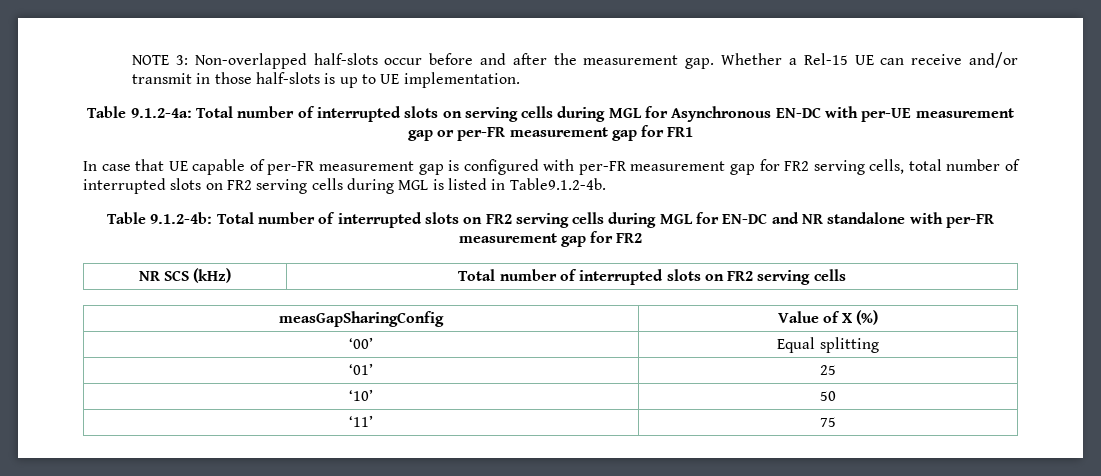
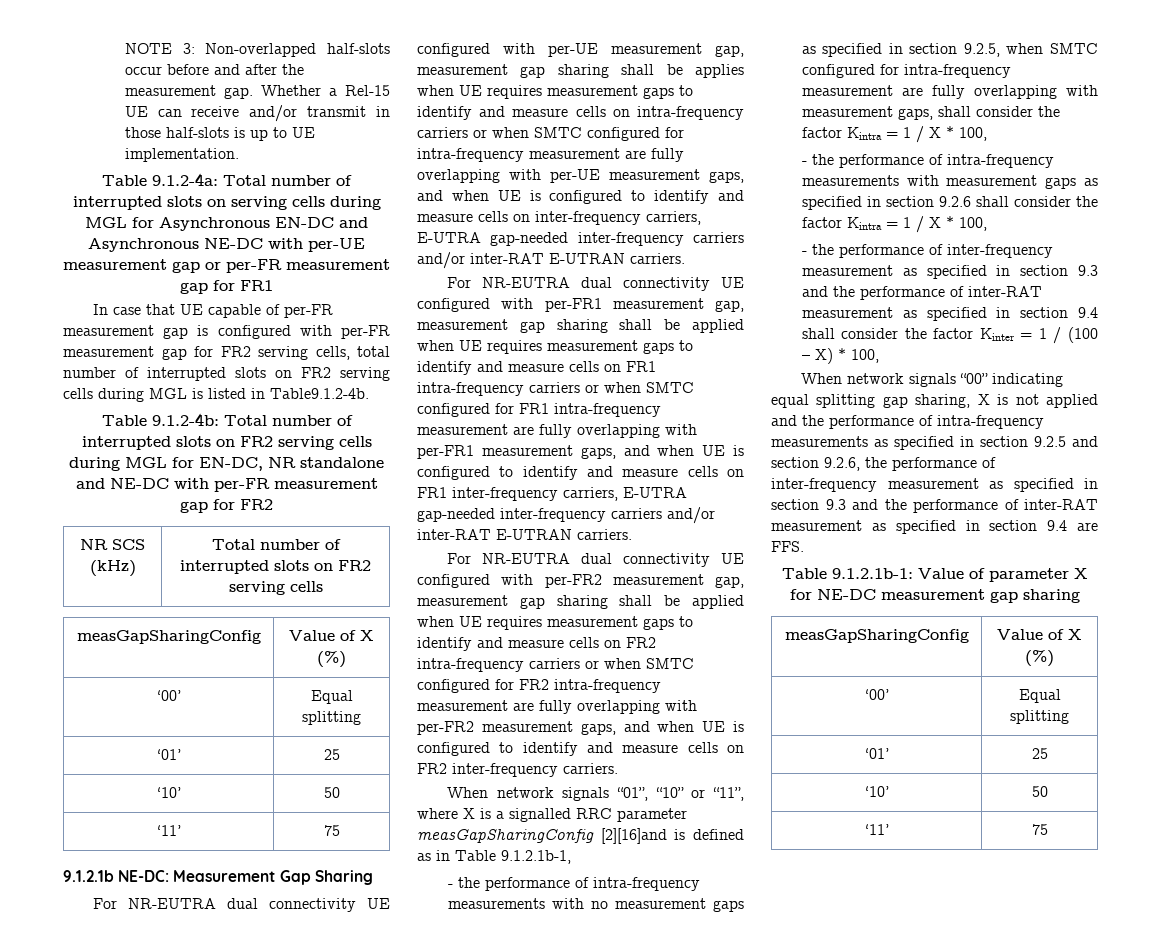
(821, 112) none -> [339,217,368,228] [88,238,263,252] and Asynchronous NE-DC
[722,212,906,224] EN-DC and NR standalone -> [199,457,384,471] [75,478,169,489] EN-DC, NR standalone and NE-DC
(836, 422) none -> [63,870,373,885] [92,898,390,912] [417,43,744,57] [417,64,744,78] [417,85,693,99] [417,106,744,120] [417,127,684,141] [417,148,684,162] [417,169,744,183] [417,190,744,204] [417,211,701,225] [417,232,744,246] [417,252,685,269] [446,277,744,291] [417,298,744,312] [417,319,744,333] [417,340,693,354] [417,361,656,375] [417,382,694,396] [417,403,661,417] [417,424,697,438] [417,445,744,459] [417,466,744,480] [417,487,687,501] [417,507,715,524] [417,529,632,540] [446,553,744,567] [417,574,744,588] [417,595,744,609] [417,616,693,630] [417,637,656,651] [417,658,694,672] [417,679,661,693] [417,700,697,714] [417,721,744,735] [417,742,744,756] [417,763,618,777] [446,787,744,801] [417,808,687,822] [417,828,744,844] [417,850,571,864] [447,877,700,891] [447,898,744,912] [801,43,1098,57] [801,64,1011,78] [801,85,1098,99] [801,106,1060,120] [801,126,987,143] [801,154,1054,168] [801,175,1098,189] [801,196,1098,210] [801,216,987,233] [801,244,1053,258] [801,265,1098,279] [801,286,1042,300] [801,307,1098,321] [801,327,1098,344] [801,348,879,364] [800,373,1063,387] [771,394,1098,408] [771,415,1044,429] [771,436,1098,450] [771,457,996,471] [771,478,1098,492] [771,499,1098,513] [771,520,1098,534] [771,541,804,552] [781,568,1088,582] [789,589,1080,603] [784,629,969,643] [997,629,1082,640] [1025,650,1054,667] [864,689,889,700] [1018,689,1061,703] [1010,710,1069,724] [864,748,889,759] [1031,748,1048,759] [864,786,889,797] [1031,786,1048,797] [864,824,889,835] [1031,824,1048,835] // 9.1.2.1b NE-DC: Measurement Gap Sharing // For NR-EUTRA dual connectivity UE configured with per-UE measurement gap, measurement gap sharing shall be applies when UE requires measurement gaps to identify and measure cells on intra-frequency carriers or when SMTC configured for intra-frequency measurement are fully overlapping with per-UE measurement gaps, and when UE is configured to identify and measure cells on inter-frequency carriers, E-UTRA gap-needed inter-frequency carriers and/or inter-RAT E-UTRAN carriers. // For NR-EUTRA dual connectivity UE configured with per-FR1 measurement gap, measurement gap sharing shall be applied when UE requires measurement gaps to identify and measure cells on FR1 intra-frequency carriers or when SMTC configured for FR1 intra-frequency measurement are fully overlapping with per-FR1 measurement gaps, and when UE is configured to identify and measure cells on FR1 inter-frequency carriers, E-UTRA gap-needed inter-frequency carriers and/or inter-RAT E-UTRAN carriers. // For NR-EUTRA dual connectivity UE configured with per-FR2 measurement gap, measurement gap sharing shall be applied when UE requires measurement gaps to identify and measure cells on FR2 intra-frequency carriers or when SMTC configured for FR2 intra-frequency measurement are fully overlapping with per-FR2 measurement gaps, and when UE is configured to identify and measure cells on FR2 inter-frequency carriers. // When network signals “01”, “10” or “11”, where X is a signalled RRC parameter measGapSharingConfig [2][16]and is defined as in Table 9.1.2.1b-1, // - the performance of intra-frequency measurements with no measurement gaps as specified in section 9.2.5, when SMTC configured for intra-frequency measurement are fully overlapping with measurement gaps, shall consider the factor Kintra = 1 / X * 100, // - the performance of intra-frequency measurements with measurement gaps as specified in section 9.2.6 shall consider the factor Kintra = 1 / X * 100, // - the performance of inter-frequency measurement as specified in section 9.3 and the performance of inter-RAT measurement as specified in section 9.4 shall consider the factor Kinter = 1 / (100 – X) * 100, // When network signals “00” indicating equal splitting gap sharing, X is not applied and the performance of intra-frequency measurements as specified in section 9.2.5 and section 9.2.6, the performance of inter-frequency measurement as specified in section 9.3 and the performance of inter-RAT measurement as specified in section 9.4 are FFS. // Table 9.1.2.1b-1: Value of parameter X for NE-DC measurement gap sharing // measGapSharingConfig | Value of X (%) // ‘00’ | Equal splitting // ‘01’ | 25 // ‘10’ | 50 // ‘11’ | 75

